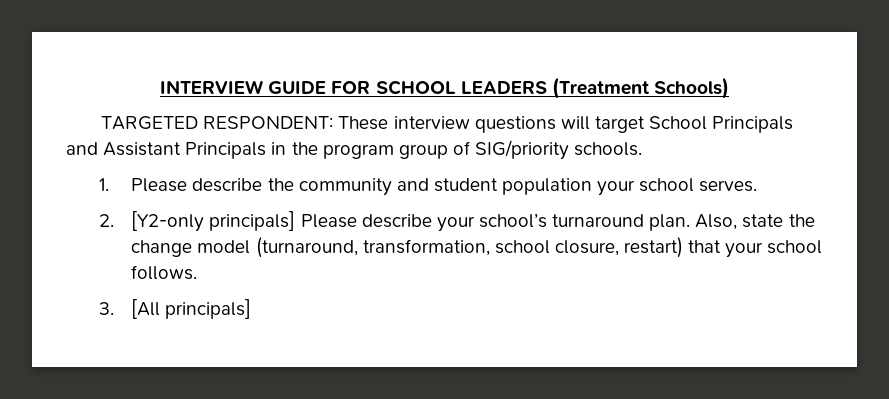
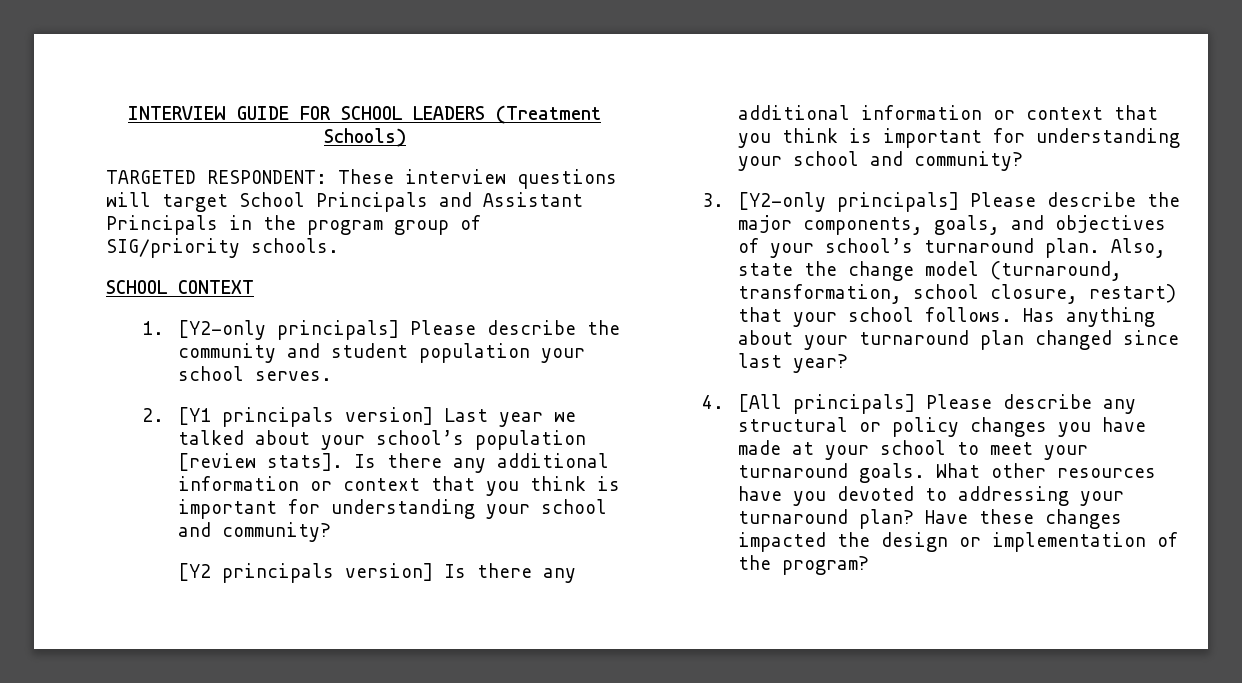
(643, 149) none -> [106,280,254,294] // SCHOOL CONTEXT
(109, 184) none -> [177,320,399,340] [Y2-only principals]
[131,211,432,232] [Y2-only principals] Please describe -> [177,407,576,427] [177,430,586,450] [177,453,609,473] [177,476,620,496] [177,499,607,519] [177,522,331,542] [177,563,576,583] [737,105,1158,120] [737,128,1180,148] [737,151,1023,171] [701,192,1180,212] [737,215,1166,235] [737,238,759,253] [Y1 principals version] Last year we talked about your school’s population [review stats]. Is there any additional information or context that you think is important for understanding your school and community? // [Y2 principals version] Is there any additional information or context that you think is important for understanding your school and community? // 3. [Y2-only principals] Please describe the major components, goals, and objectives of
[98,299,252,319] // 3. [All principals] -> [1022,307,1155,327] [737,330,1179,350] [737,353,848,373] [701,394,1136,414] [737,417,1146,437] [737,440,1088,460] [737,463,1156,483] [737,486,1124,506] [737,509,1122,529] [737,532,1178,552] [737,555,869,575] Has anything about your turnaround plan changed since last year? // 4. [All principals] Please describe any structural or policy changes you have made at your school to meet your turnaround goals. What other resources have you devoted to addressing your turnaround plan? Have these changes impacted the design or implementation of the program?

